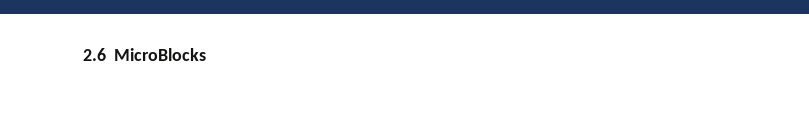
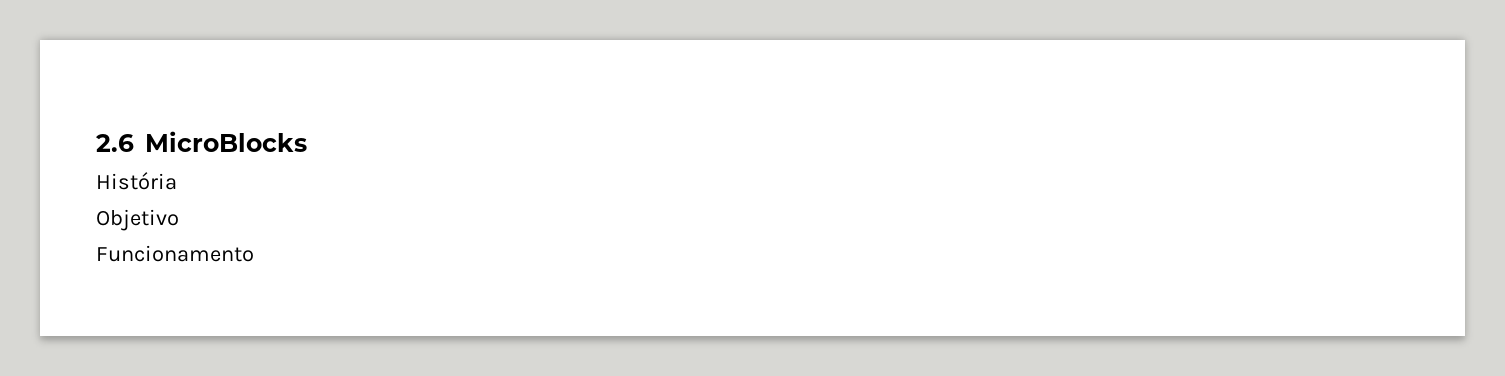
(206, 54) none -> [96,172,177,190] [96,209,179,231] [96,245,254,262] // História // Objetivo // Funcionamento

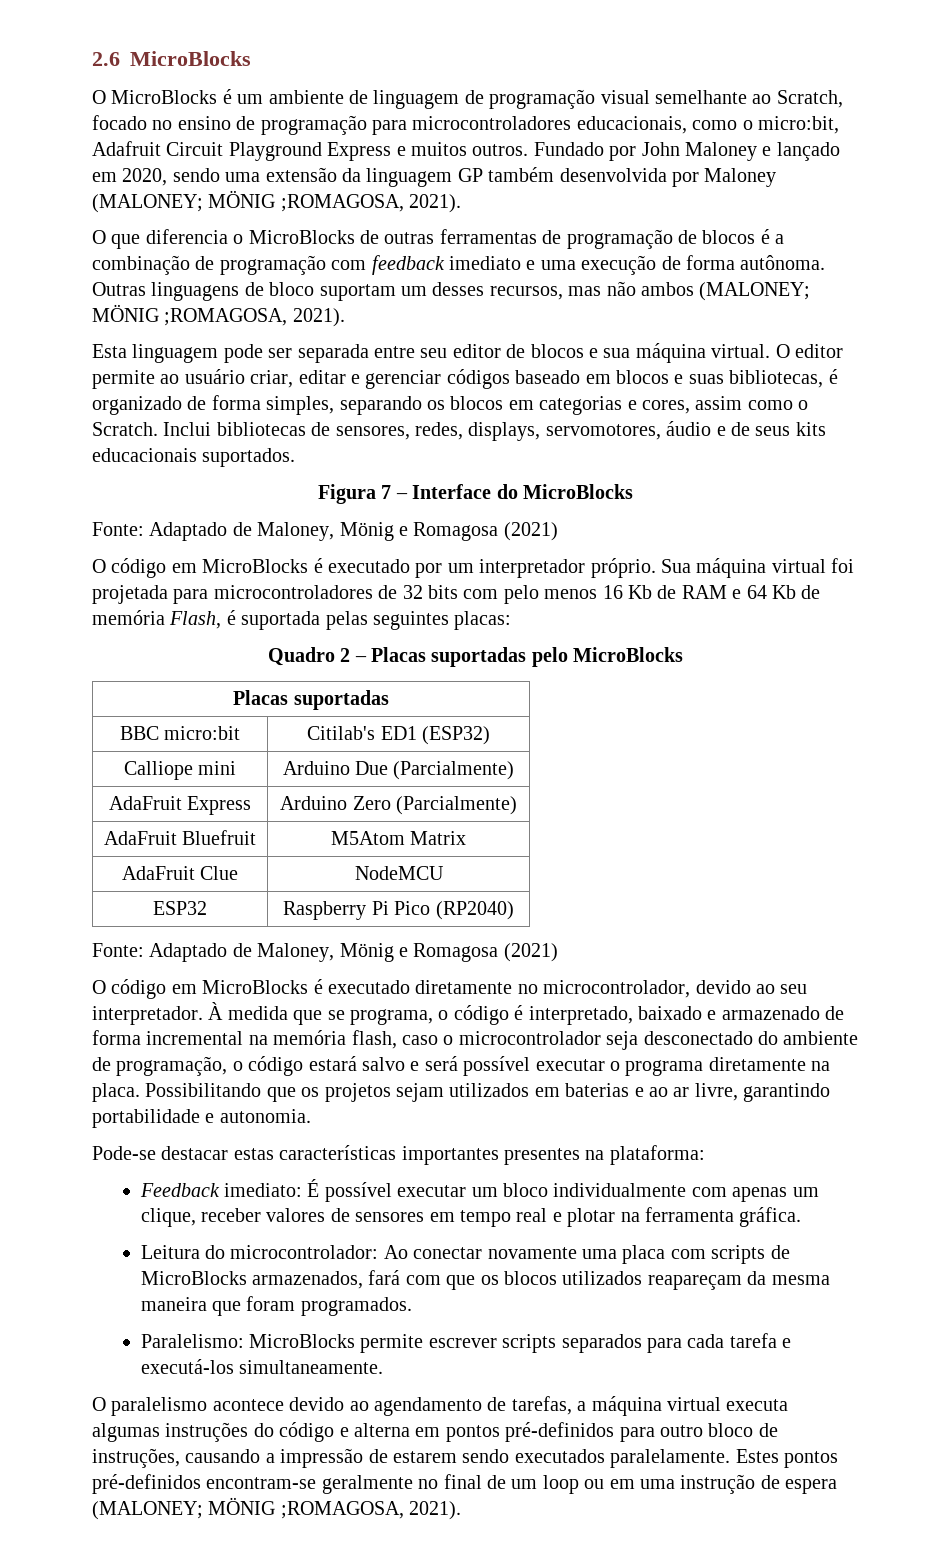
[96,172,177,190] [96,209,179,231] [96,245,254,262] História // Objetivo // Funcionamento -> [92,89,843,109] [92,115,839,135] [92,141,840,161] [92,167,777,187] [92,190,462,213] [92,229,785,249] [92,255,826,275] [92,281,811,301] [92,304,345,327] [92,343,843,363] [92,369,838,389] [92,395,809,415] [92,421,826,441] [92,448,296,467] [318,484,633,504] [92,522,558,541] [92,558,855,578] [92,585,821,604] [92,610,512,630] [267,647,684,667] [233,690,389,710] [119,726,241,740] [307,726,490,745] [123,761,237,780] [282,761,515,780] [108,796,252,815] [280,796,517,815] [103,830,257,845] [330,831,467,845] [121,866,239,880] [354,866,444,880] [153,901,207,915] [283,901,514,920] [92,943,558,962] [92,979,808,999] [92,1002,845,1025] [92,1030,859,1050] [92,1056,831,1076] [92,1083,831,1102] [92,1109,311,1128] [92,1145,705,1165] [139,1179,819,1202] [140,1207,802,1227] [140,1245,790,1264] [140,1270,830,1290] [140,1296,412,1316] [140,1333,792,1353] [140,1359,384,1374] [92,1396,789,1416] [92,1422,778,1442] [92,1448,838,1468] [92,1474,838,1494] [92,1497,462,1520] O MicroBlocks é um ambiente de linguagem de programação visual semelhante ao Scratch, focado no ensino de programação para microcontroladores educacionais, como o micro:bit, Adafruit Circuit Playground Express e muitos outros. Fundado por John Maloney e lançado em 2020, sendo uma extensão da linguagem GP também desenvolvida por Maloney (MALONEY; MÖNIG ;ROMAGOSA, 2021). // O que diferencia o MicroBlocks de outras ferramentas de programação de blocos é a combinação de programação com feedback imediato e uma execução de forma autônoma. Outras linguagens de bloco suportam um desses recursos, mas não ambos (MALONEY; MÖNIG ;ROMAGOSA, 2021). // Esta linguagem pode ser separada entre seu editor de blocos e sua máquina virtual. O editor permite ao usuário criar, editar e gerenciar códigos baseado em blocos e suas bibliotecas, é organizado de forma simples, separando os blocos em categorias e cores, assim como o Scratch. Inclui bibliotecas de sensores, redes, displays, servomotores, áudio e de seus kits educacionais suportados. // Figura 7 – Interface do MicroBlocks // Fonte: Adaptado de Maloney, Mönig e Romagosa (2021) // O código em MicroBlocks é executado por um interpretador próprio. Sua máquina virtual foi projetada para microcontroladores de 32 bits com pelo menos 16 Kb de RAM e 64 Kb de memória Flash, é suportada pelas seguintes placas: // Quadro 2 – Placas suportadas pelo MicroBlocks // Placas suportadas // BBC micro:bit | Citilab's ED1 (ESP32) // Calliope mini | Arduino Due (Parcialmente) // AdaFruit Express | Arduino Zero (Parcialmente) // AdaFruit Bluefruit | M5Atom Matrix // AdaFruit Clue | NodeMCU // ESP32 | Raspberry Pi Pico (RP2040) // Fonte: Adaptado de Maloney, Mönig e Romagosa (2021) // O código em MicroBlocks é executado diretamente no microcontrolador, devido ao seu interpretador. À medida que se programa, o código é interpretado, baixado e armazenado de forma incremental na memória flash, caso o microcontrolador seja desconectado do ambiente de programação, o código estará salvo e será possível executar o programa diretamente na placa. Possibilitando que os projetos sejam utilizados em baterias e ao ar livre, garantindo portabilidade e autonomia. // Pode-se destacar estas características importantes presentes na plataforma: // Feedback imediato: É possível executar um bloco individualmente com apenas um clique, receber valores de sensores em tempo real e plotar na ferramenta gráfica. // Leitura do microcontrolador: Ao conectar novamente uma placa com scripts de MicroBlocks armazenados, fará com que os blocos utilizados reapareçam da mesma maneira que foram programados. // Paralelismo: MicroBlocks permite escrever scripts separados para cada tarefa e executá-los simultaneamente. // O paralelismo acontece devido ao agendamento de tarefas, a máquina virtual executa algumas instruções do código e alterna em pontos pré-definidos para outro bloco de instruções, causando a impressão de estarem sendo executados paralelamente. Estes pontos pré-definidos encontram-se geralmente no final de um loop ou em uma instrução de espera (MALONEY; MÖNIG ;ROMAGOSA, 2021).

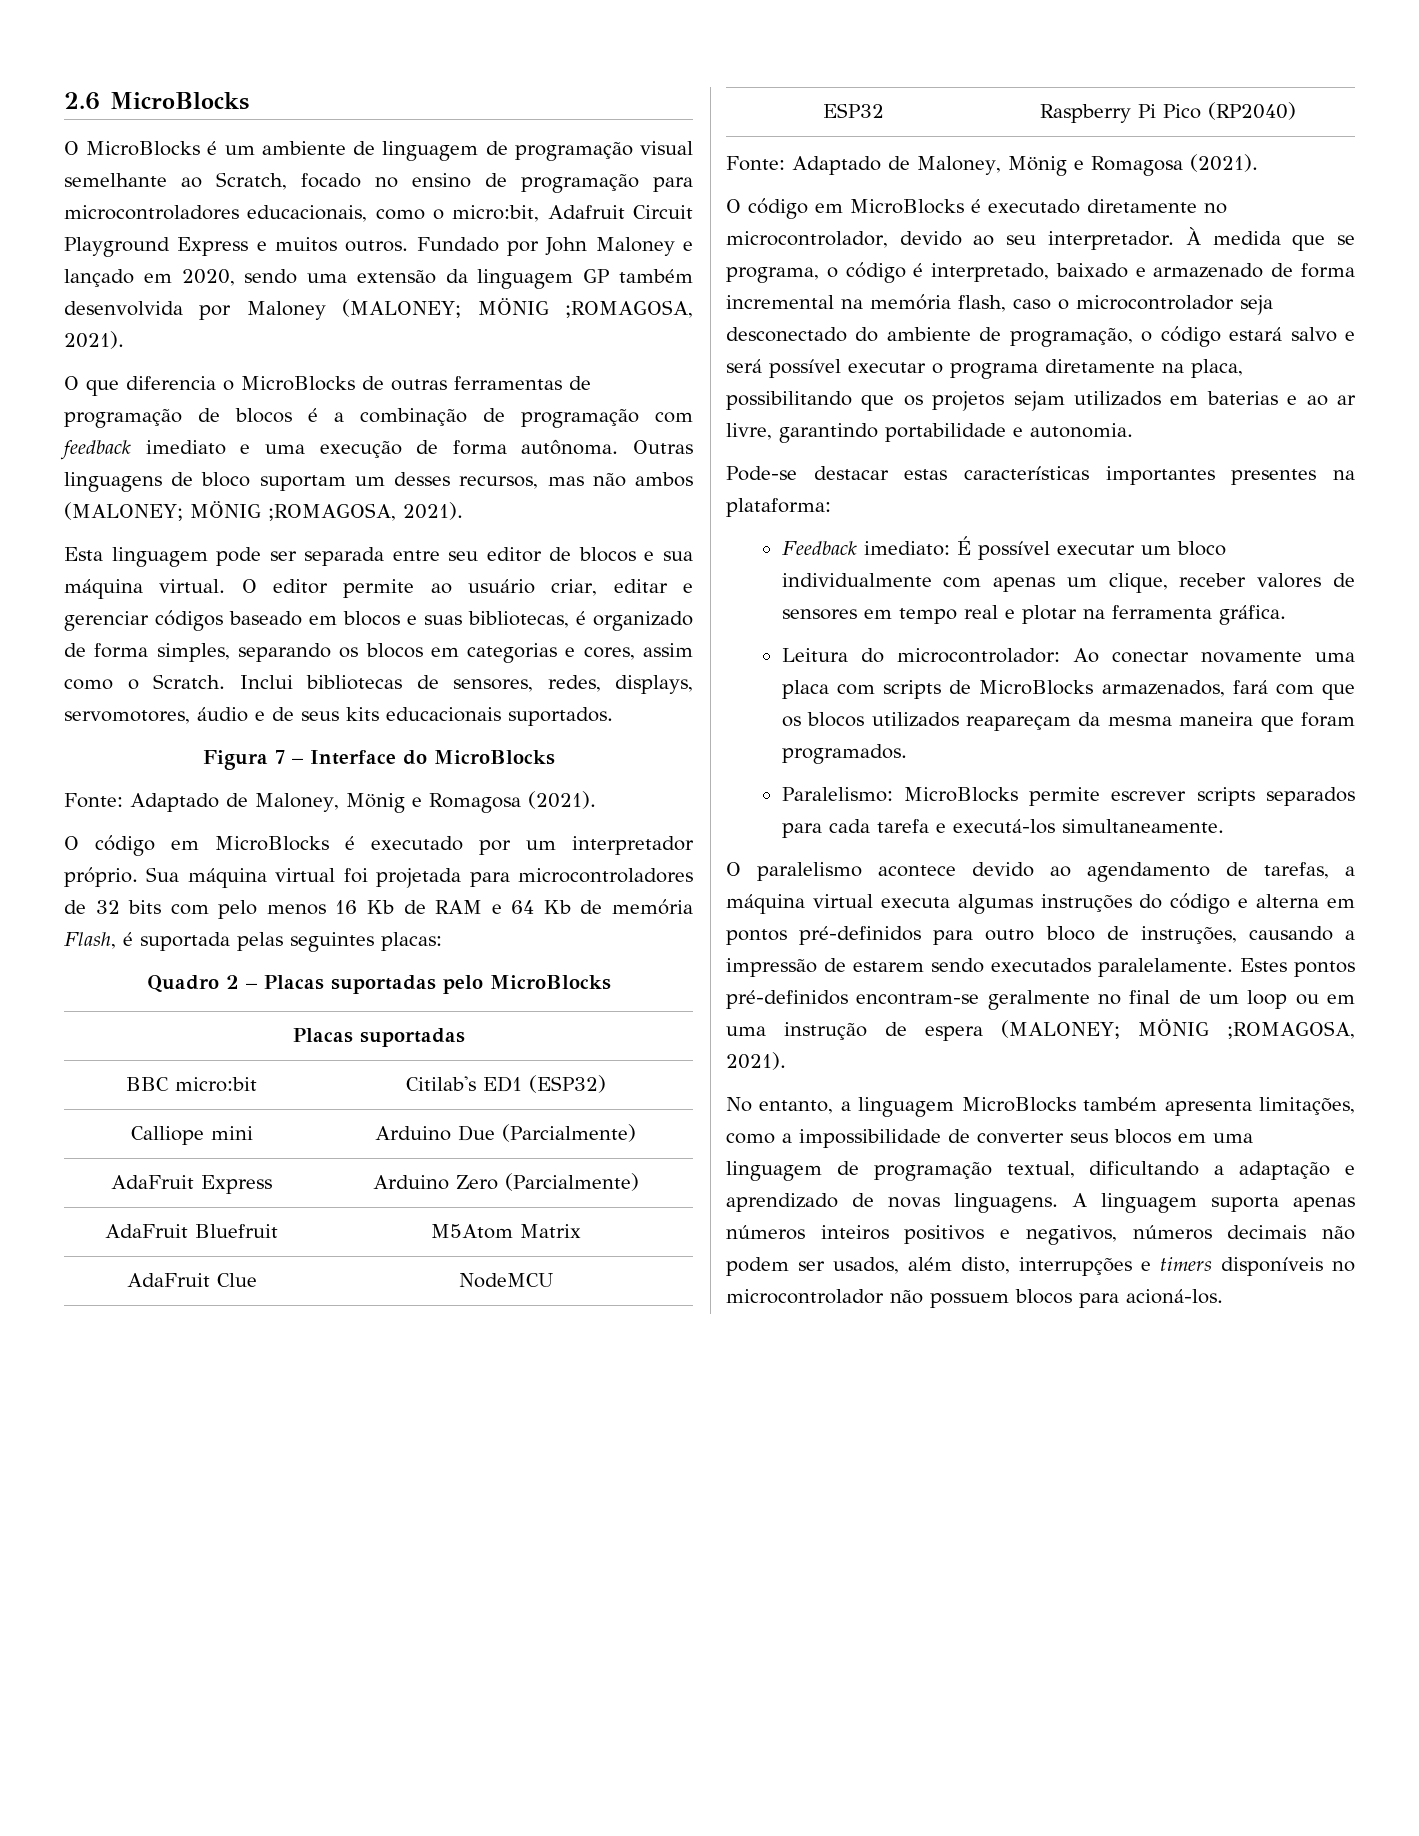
[503,522,558,541] (2021) -> [527,791,596,809] (2021).
[503,943,558,962] (2021) -> [1189,154,1258,172] (2021).
[92,1083,262,1102] placa. Possibilitando -> [1191,359,1243,378] [726,391,852,410] placa, possibilitando
(462, 1510) none -> [726,1097,1355,1117] [726,1129,1253,1148] [726,1161,1355,1181] [726,1193,1355,1213] [726,1225,1355,1245] [726,1257,1355,1276] [726,1289,1223,1308] // No entanto, a linguagem MicroBlocks também apresenta limitações, como a impossibilidade de converter seus blocos em uma linguagem de programação textual, dificultando a adaptação e aprendizado de novas linguagens. A linguagem suporta apenas números inteiros positivos e negativos, números decimais não podem ser usados, além disto, interrupções e timers disponíveis no microcontrolador não possuem blocos para acioná-los.

